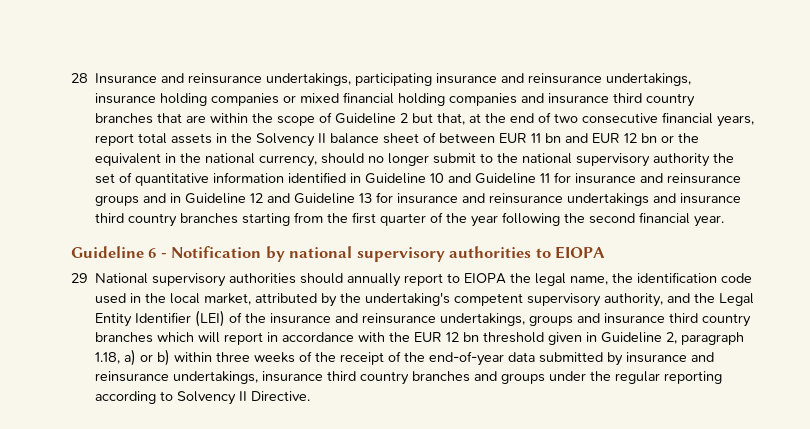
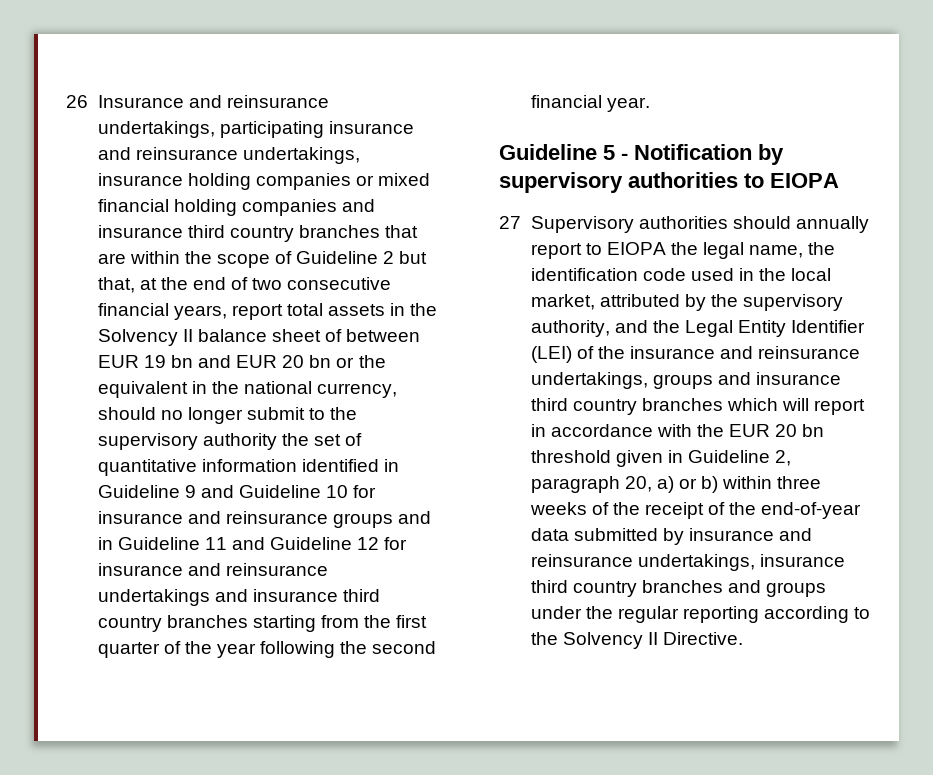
[71,73,88,83] 28 -> [66,95,88,108] 26
[531,133,542,143] 11 -> [143,355,166,368] 19
[624,133,638,143] 12 -> [282,355,305,368] 20
[522,153,573,164] national -> (358, 413) none
[430,173,551,184] 10 and Guideline 11 -> [184,485,349,498] 9 and Guideline 10
[250,193,373,204] 12 and Guideline 13 -> [204,537,380,550] 11 and Guideline 12
[148,248,157,258] 6 -> [603,145,615,160] 5
[289,246,353,258] national -> (784, 154) none
[71,273,227,287] 29 National supervisory -> [499,216,634,233] 27 Supervisory
[365,292,524,306] undertaking's competent -> (738, 300) none
[446,332,460,342] 12 -> [775,424,798,437] 20
[95,352,121,364] 1.18, -> [624,476,652,492] 20,
(174, 396) none -> [530,632,558,645] the

